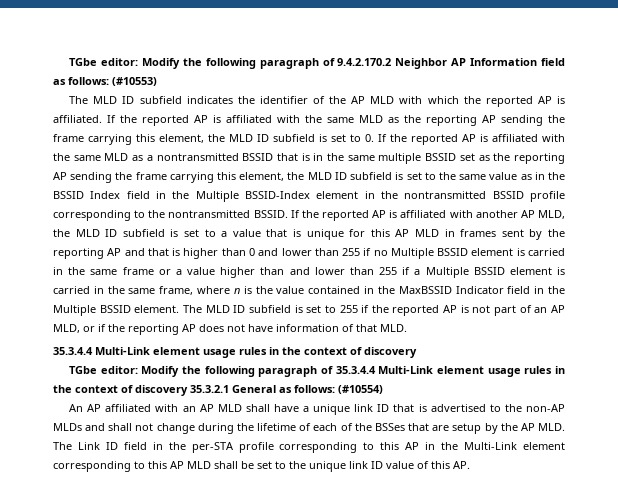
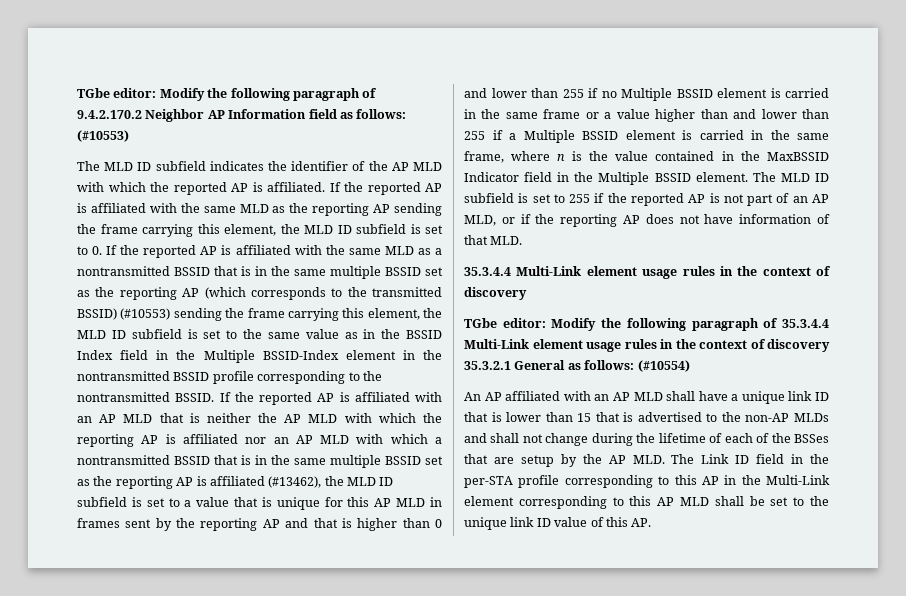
(67, 176) none -> [204,287,442,300] [77,308,171,320] (which corresponds to the transmitted BSSID) (#10553)
[475,210,566,219] another AP MLD, -> [77,413,443,423] [77,434,443,447] [77,455,443,468] [77,476,322,489] an AP MLD that is neither the AP MLD with which the reporting AP is affiliated nor an AP MLD with which a nontransmitted BSSID that is in the same multiple BSSID set as the reporting AP is affiliated (#13462),
(427, 408) none -> [506,412,634,422] lower than 15 that is

